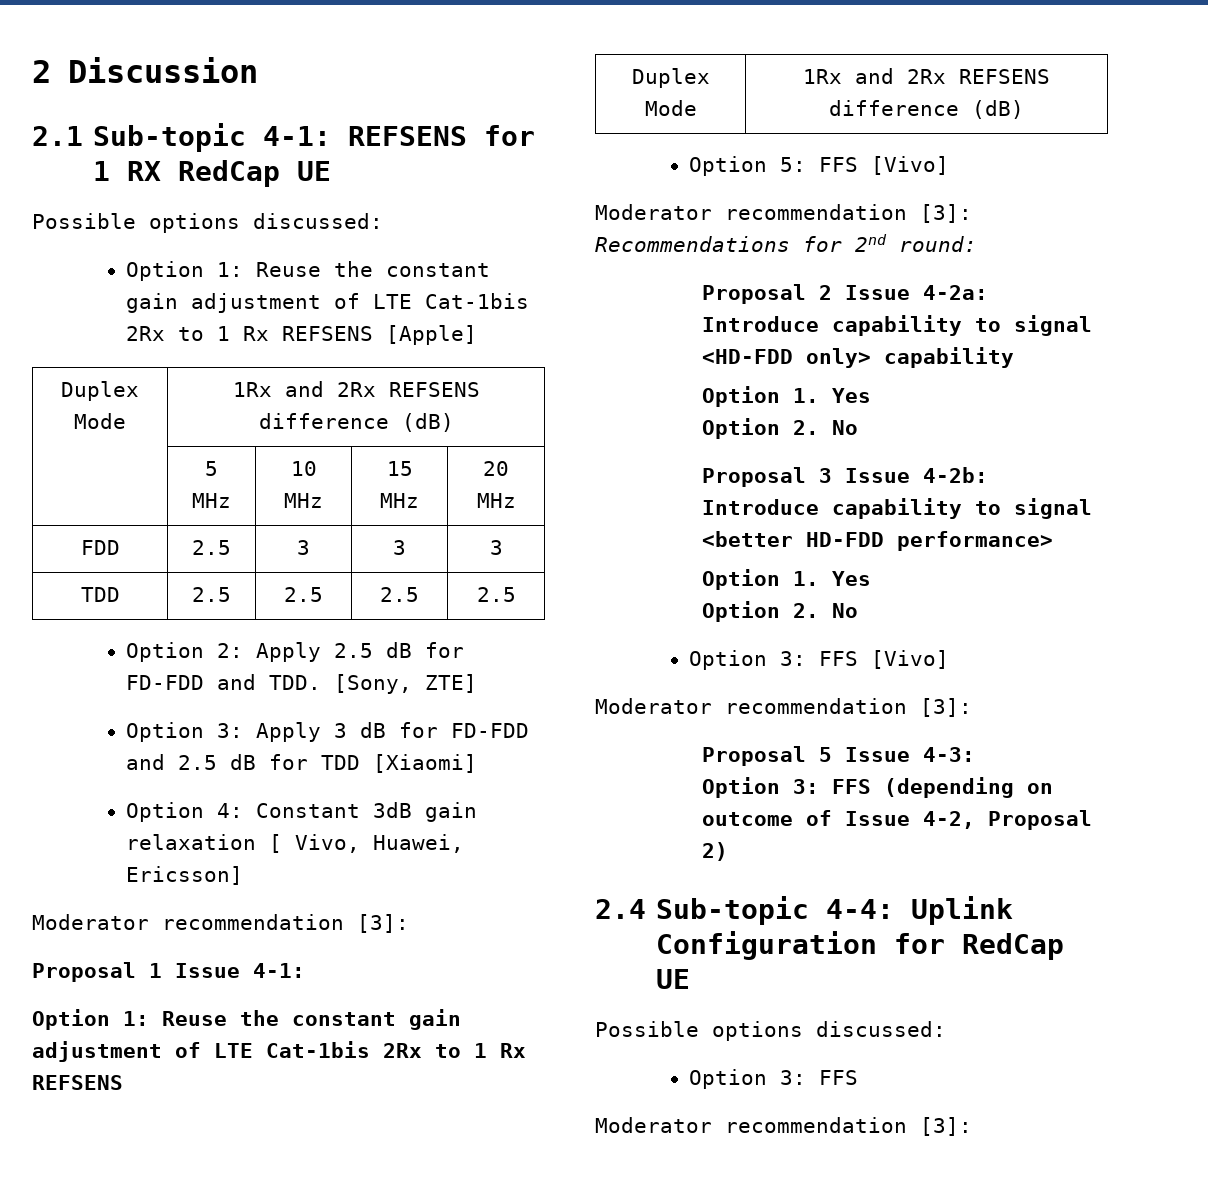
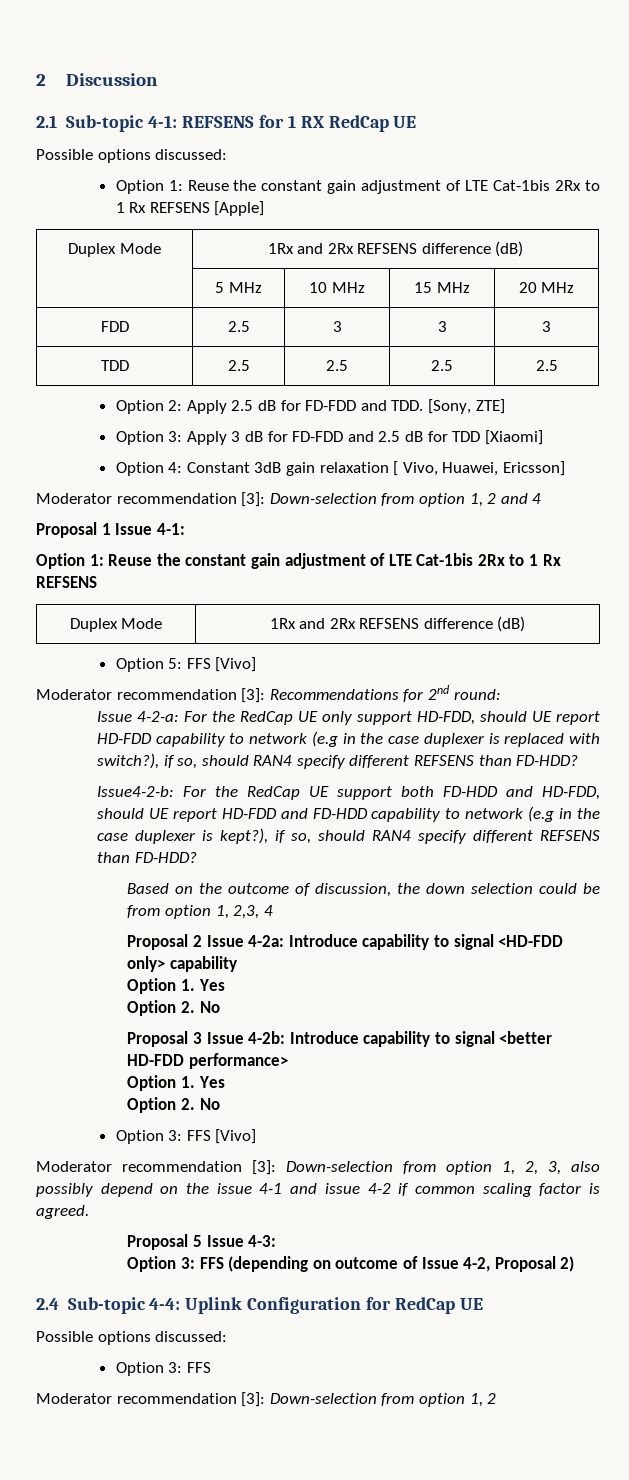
(409, 923) none -> [269,493,542,507] Down-selection from option 1, 2 and 4
(977, 244) none -> [96,711,600,725] [96,731,600,747] [96,753,579,769] [96,786,601,800] [96,806,600,822] [96,828,600,844] [96,852,197,863] [127,883,600,897] [127,905,273,919] // Issue 4-2-a: For the RedCap UE only support HD-FDD, should UE report HD-FDD capability to network (e.g in the case duplexer is replaced with switch?), if so, should RAN4 specify different REFSENS than FD-HDD? // Issue4-2-b: For the RedCap UE support both FD-HDD and HD-FDD, should UE report HD-FDD and FD-HDD capability to network (e.g in the case duplexer is kept?), if so, should RAN4 specify different REFSENS than FD-HDD? // Based on the outcome of discussion, the down selection could be from option 1, 2,3, 4
(972, 707) none -> [286,1161,600,1175] [36,1183,600,1197] [36,1205,89,1219] Down-selection from option 1, 2, 3, also possibly depend on the issue 4-1 and issue 4-2 if common scaling factor is agreed.
(972, 1126) none -> [269,1393,497,1407] Down-selection from option 1, 2

